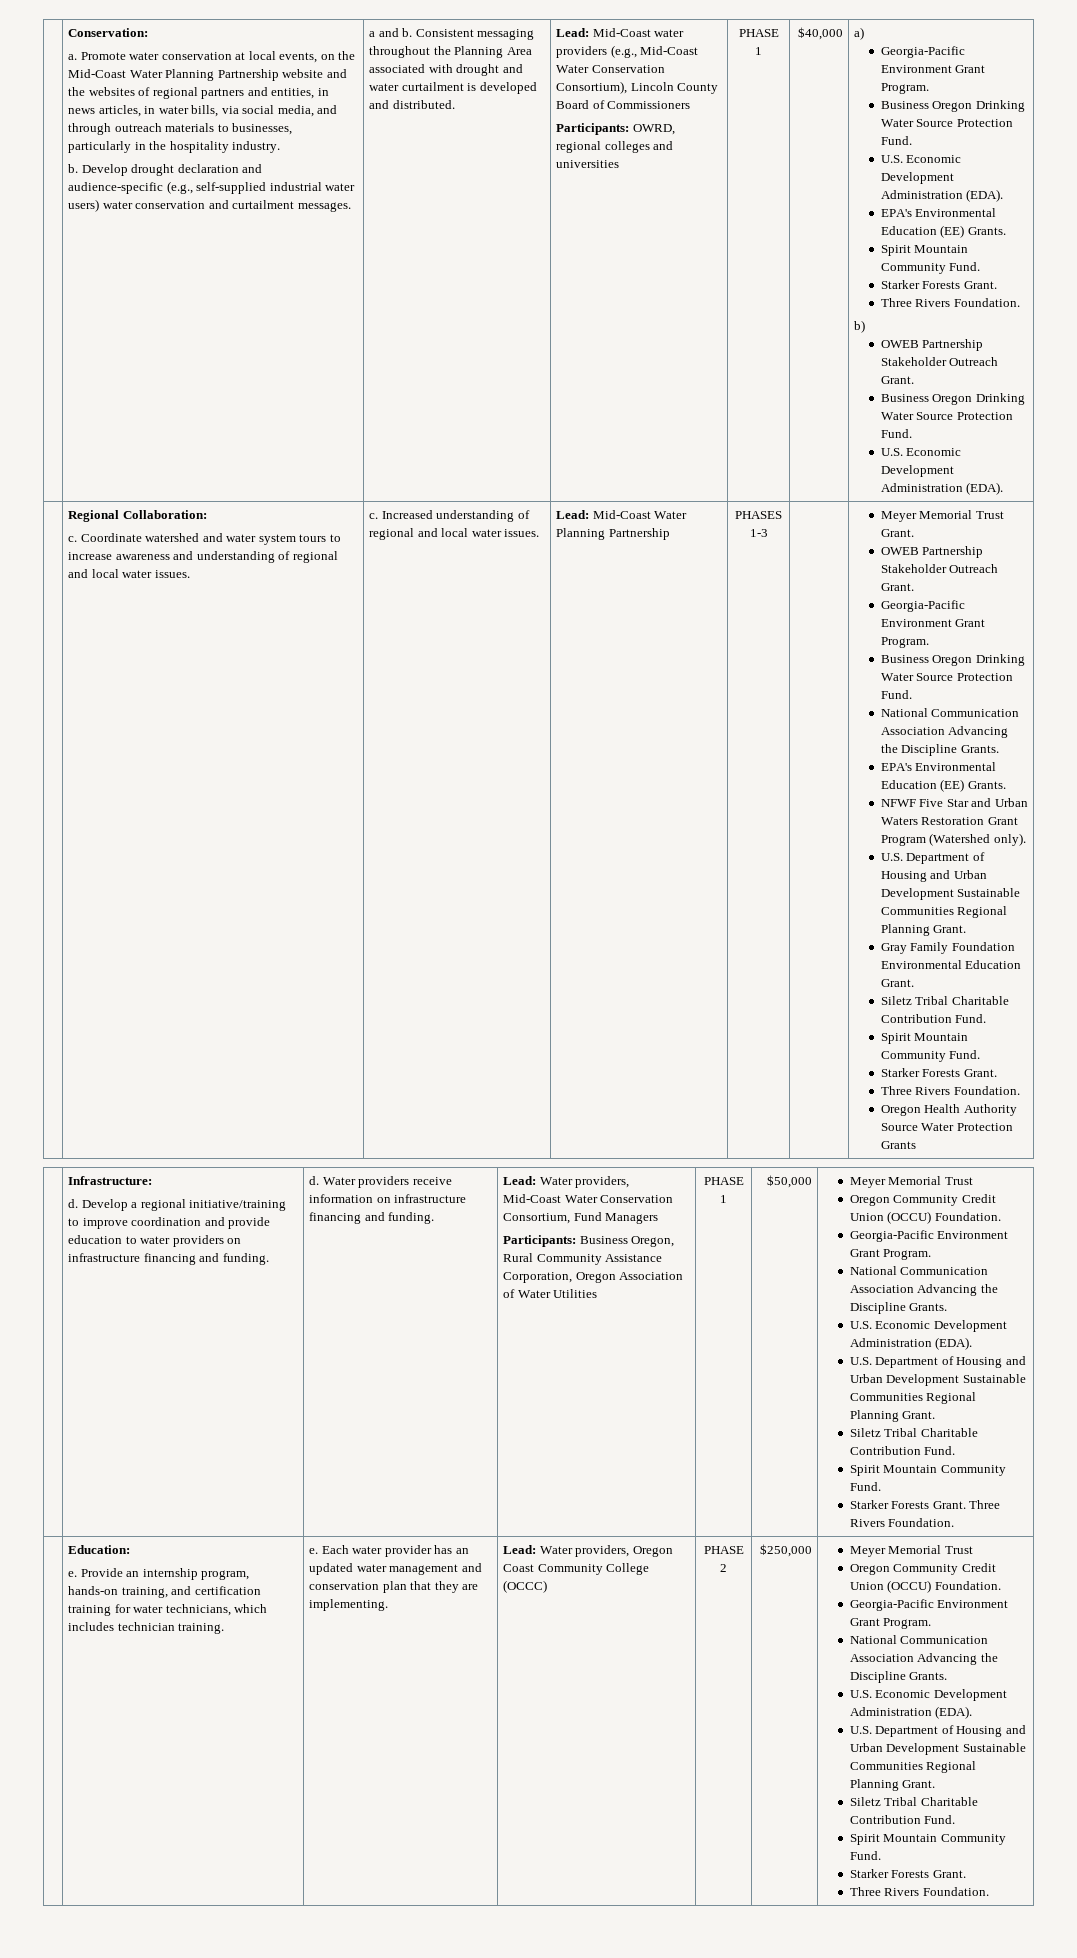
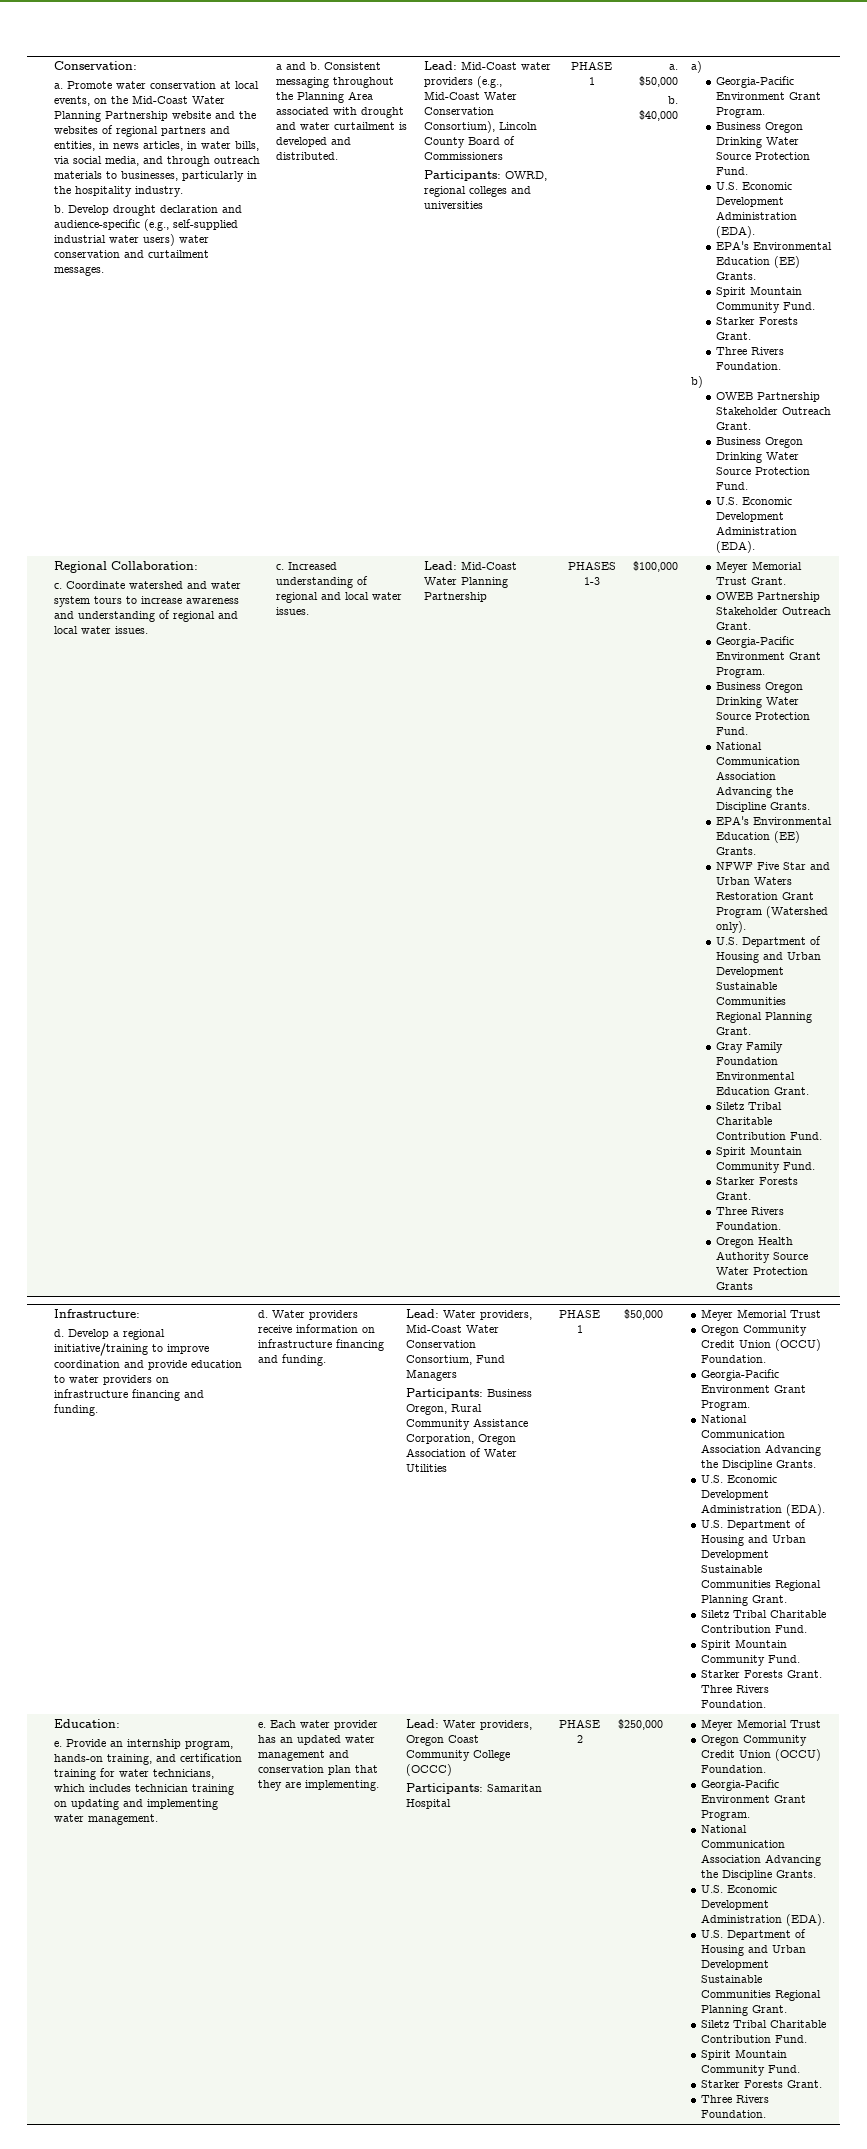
(762, 51) none -> [668,64,678,70] [638,76,678,87] [667,96,678,104] a. $50,000 // b.
(768, 533) none -> [632,561,678,572] $100,000
[178,1623,225,1634] training. -> [192,1784,235,1795] [54,1799,219,1810] [54,1814,159,1825] training on updating and implementing water management.
(548, 1586) none -> [406,1783,543,1794] [406,1799,452,1809] // Participants: Samaritan Hospital

